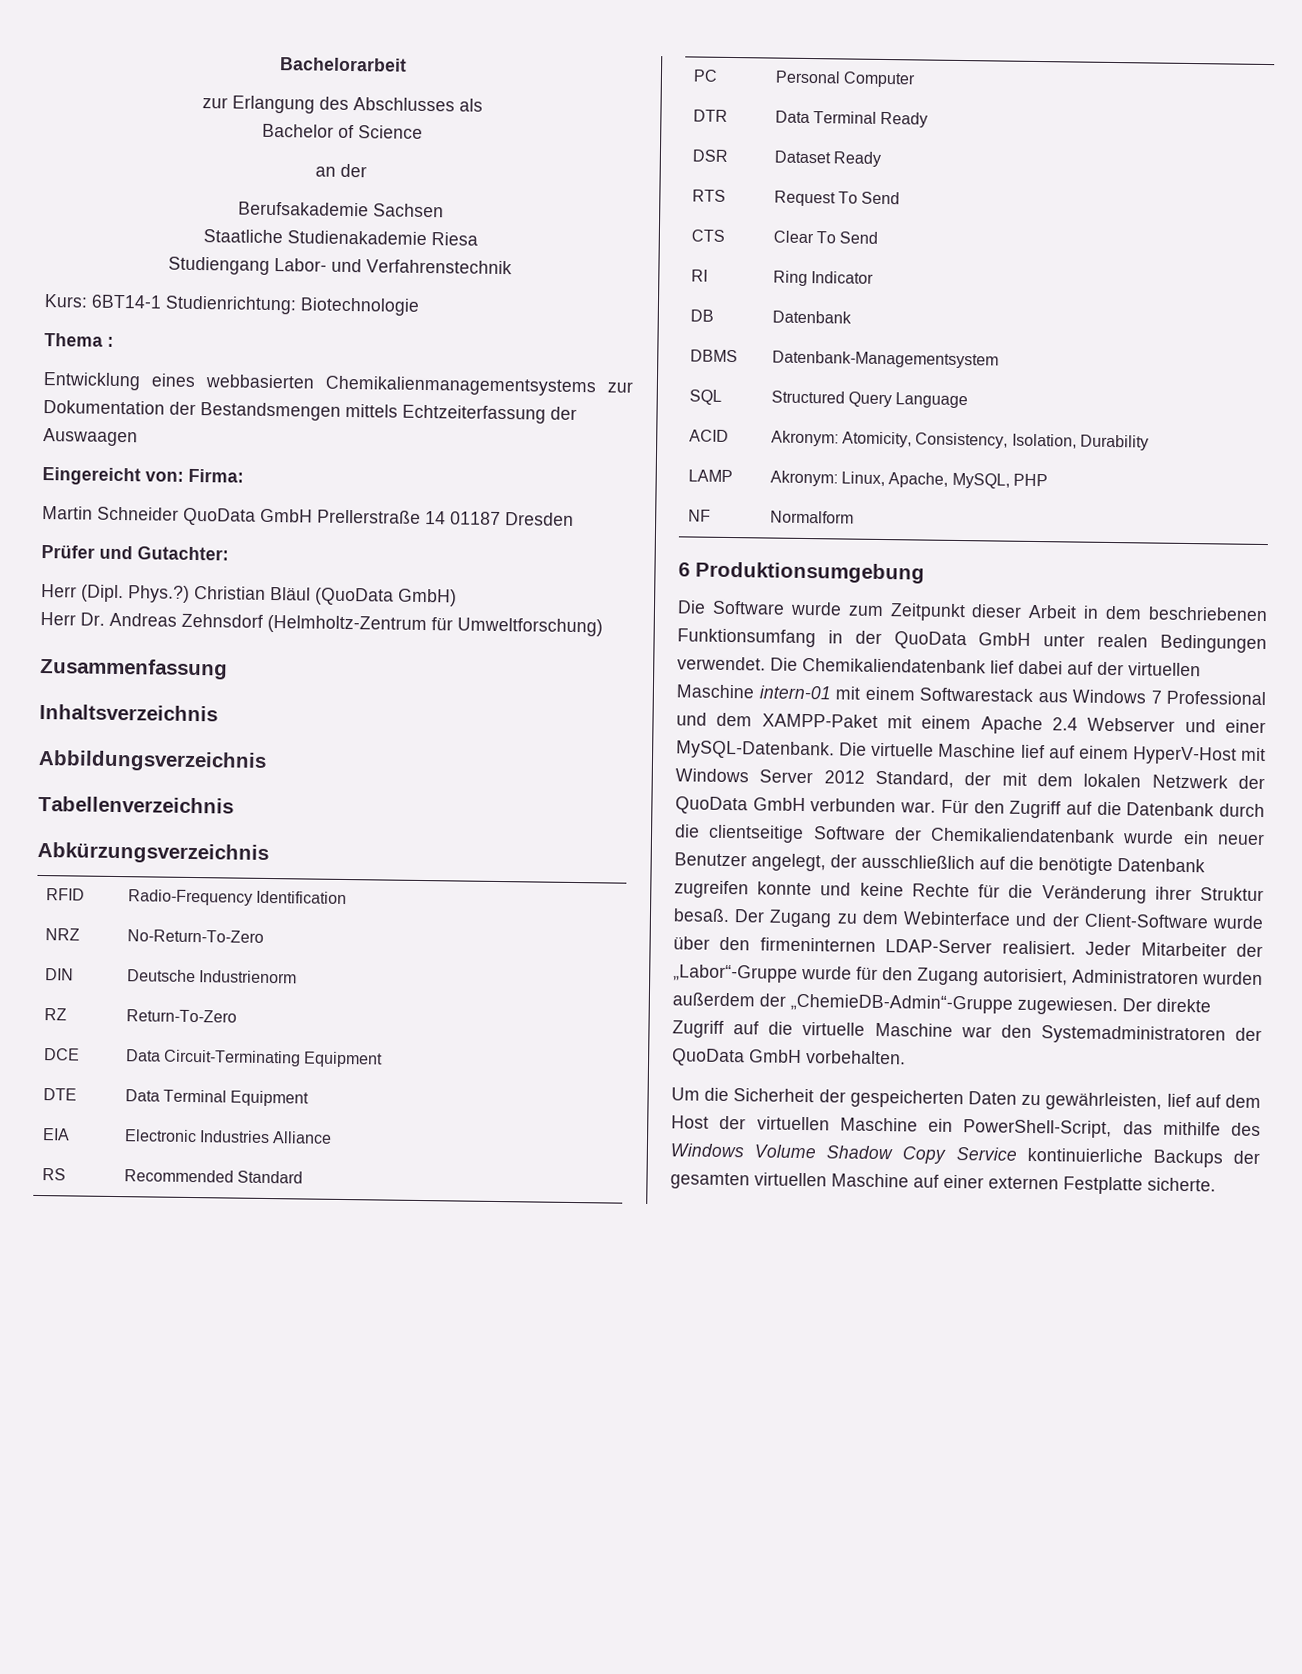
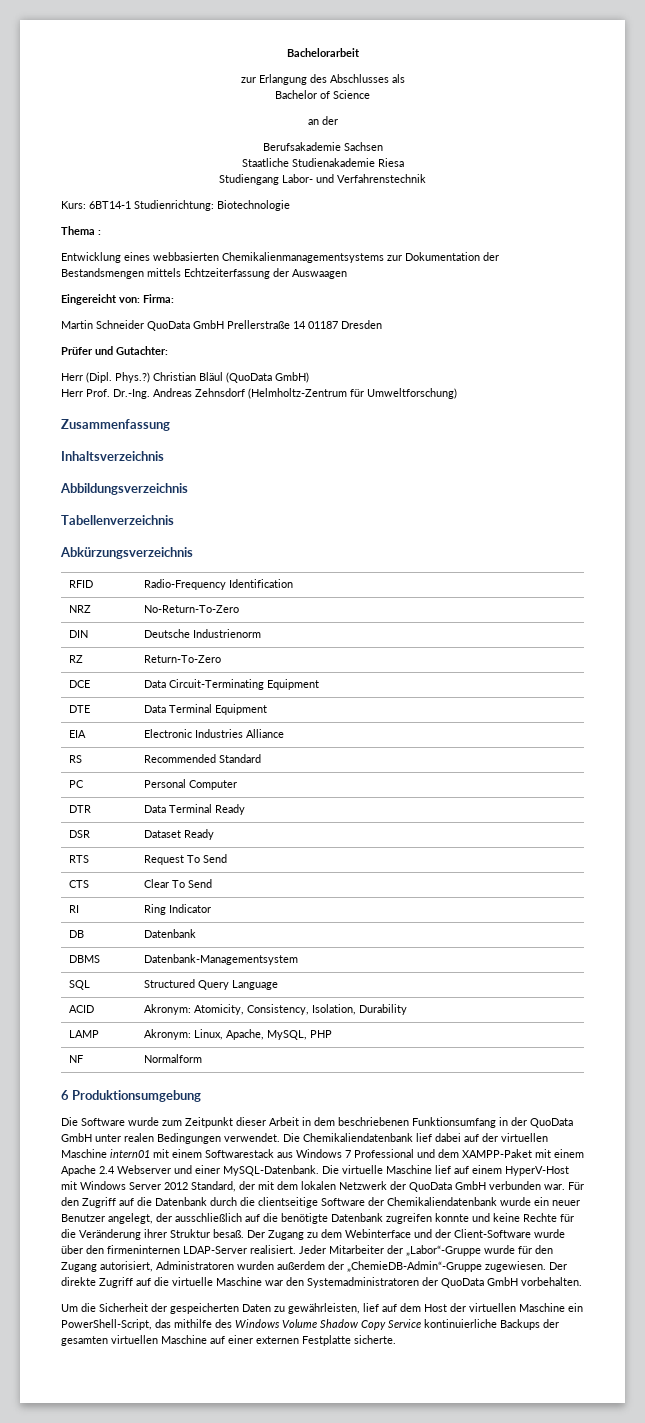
[80,612,105,626] Dr. -> [86,389,150,399] Prof. Dr.-Ing.
[758,685,831,700] intern-01 -> [110,1149,150,1158] intern01

